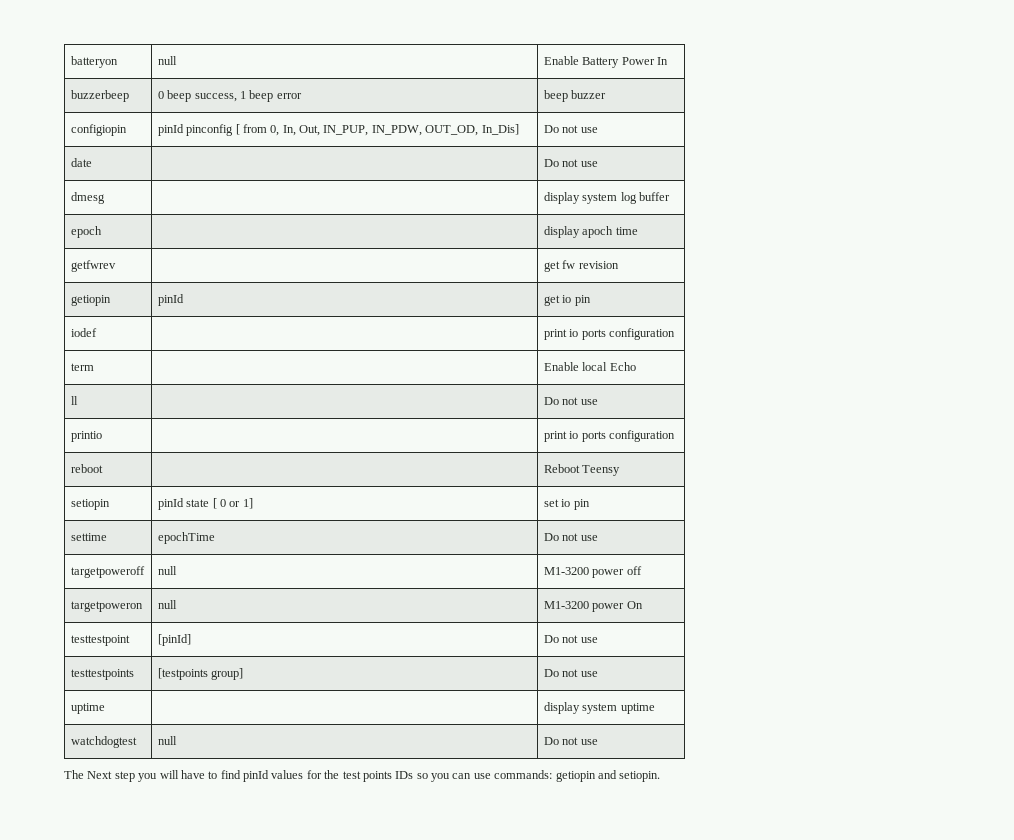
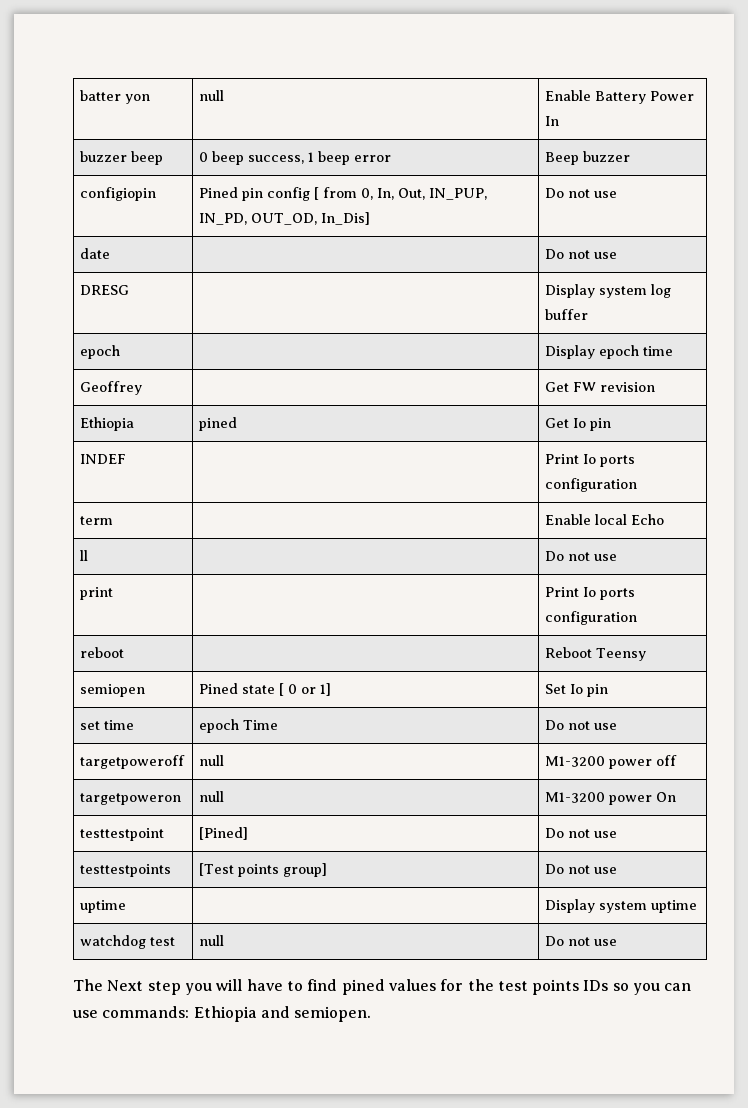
[70,56,118,68] batteryon -> [80,90,151,104] batter yon
[70,90,129,102] buzzerbeep -> [80,151,164,165] buzzer beep
[543,90,568,102] beep -> [545,152,580,165] Beep
[157,124,234,136] pinId pinconfig -> [199,187,311,201] Pined pin config
[371,125,422,136] IN_PDW, -> [199,213,248,225] IN_PD,
[70,192,105,204] [543,192,580,204] dmesg | | display -> [80,285,130,295] [545,284,596,298] DRESG | | Display
[543,226,614,238] display apoch -> [545,345,640,359] Display epoch
[70,260,116,272] [543,260,619,272] [70,295,111,306] [157,294,184,306] [543,295,591,306] [70,328,97,337] [543,329,579,340] getfwrev | | get fw revision // getiopin | pinId | get io pin // iodef | | print io -> [80,381,143,395] [545,382,656,392] [80,417,135,431] [199,417,238,431] [545,418,612,431] [80,454,127,464] [545,454,597,464] Geoffrey | | Get FW revision // Ethiopia | pined | Get Io pin // INDEF | | Print Io
[70,431,102,442] [543,431,579,442] printio | | print io -> [80,587,114,600] [545,587,597,597] print | | Print Io
[70,499,110,510] [157,498,184,510] setiopin | pinId -> [80,684,146,697] [199,683,239,694] semiopen | Pined
[543,499,590,510] [70,533,107,541] [157,532,215,544] set io pin // settime | epochTime -> [545,684,609,697] [80,720,135,730] [199,719,279,733] Set Io pin // set time | epoch Time
[157,634,191,646] [pinId] -> [199,827,249,840] [Pined]
[157,668,208,680] [testpoints -> [199,863,280,877] [Test points
[543,702,580,714] display -> [545,899,596,913] Display
[70,736,137,748] watchdogtest -> [80,935,176,949] watchdog test
[243,770,269,782] pinId -> [341,979,385,995] pined
[555,770,661,782] getiopin and setiopin. -> [193,1006,372,1022] Ethiopia and semiopen.

